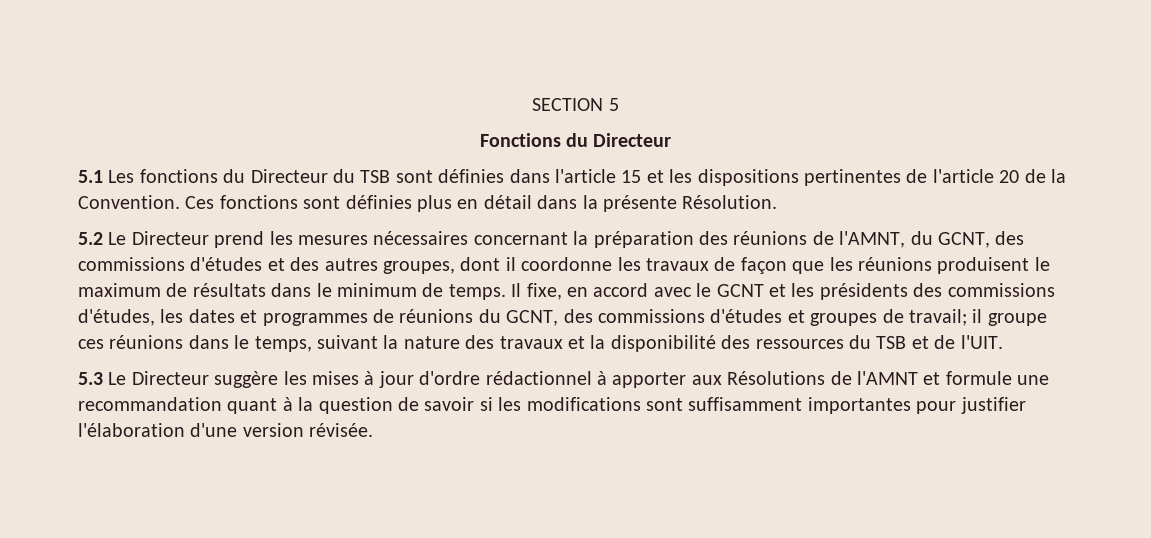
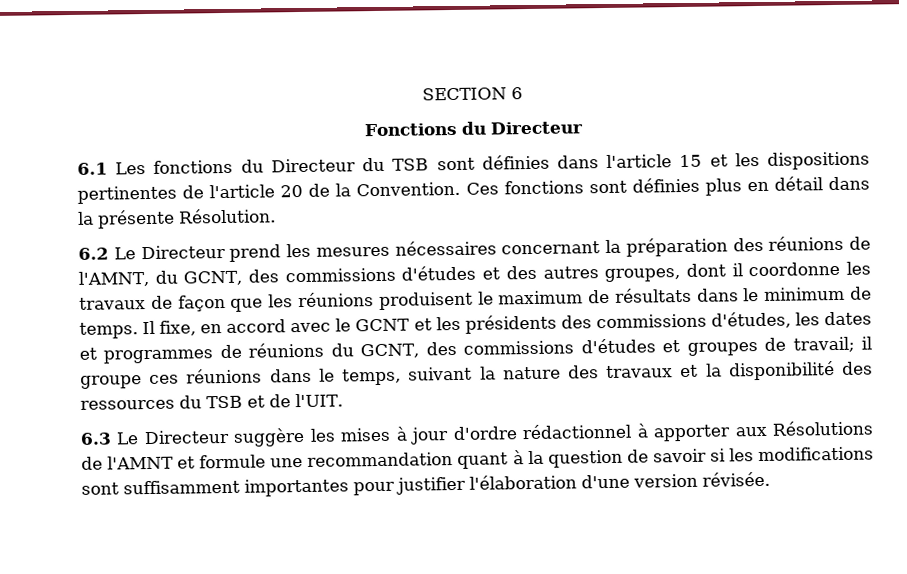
[608,98,619,111] 5 -> [511,87,523,100] 6
[78,170,103,183] 5.1 -> [77,162,108,175] 6.1
[78,232,103,245] 5.2 -> [78,247,109,260] 6.2
[78,372,103,385] 5.3 -> [80,432,112,445] 6.3

